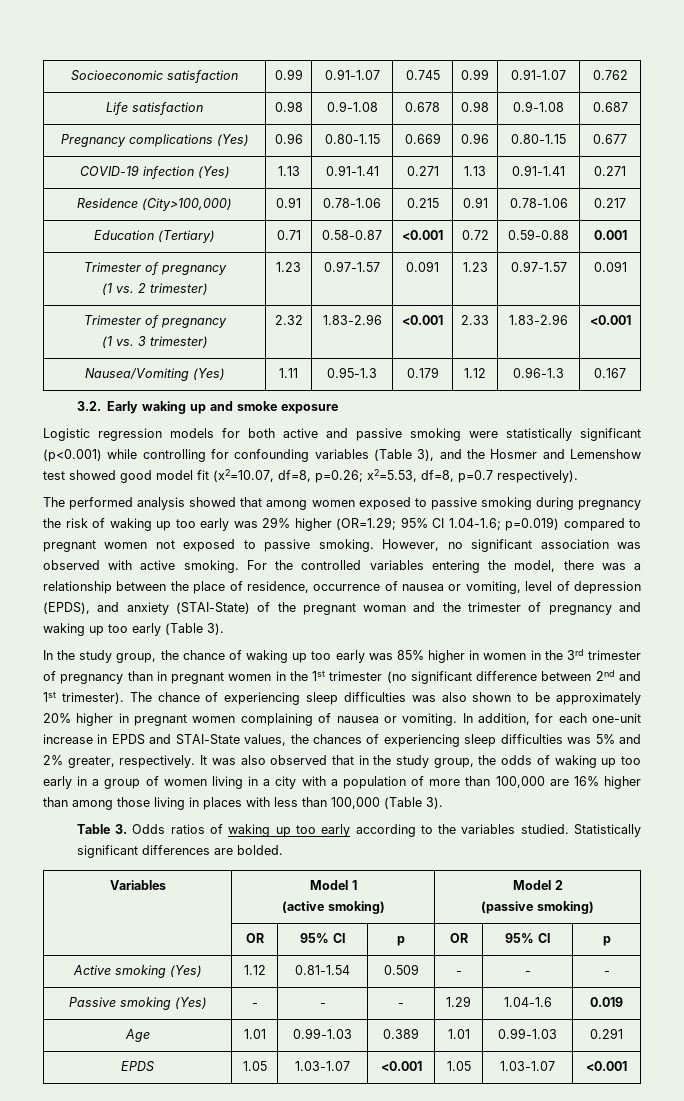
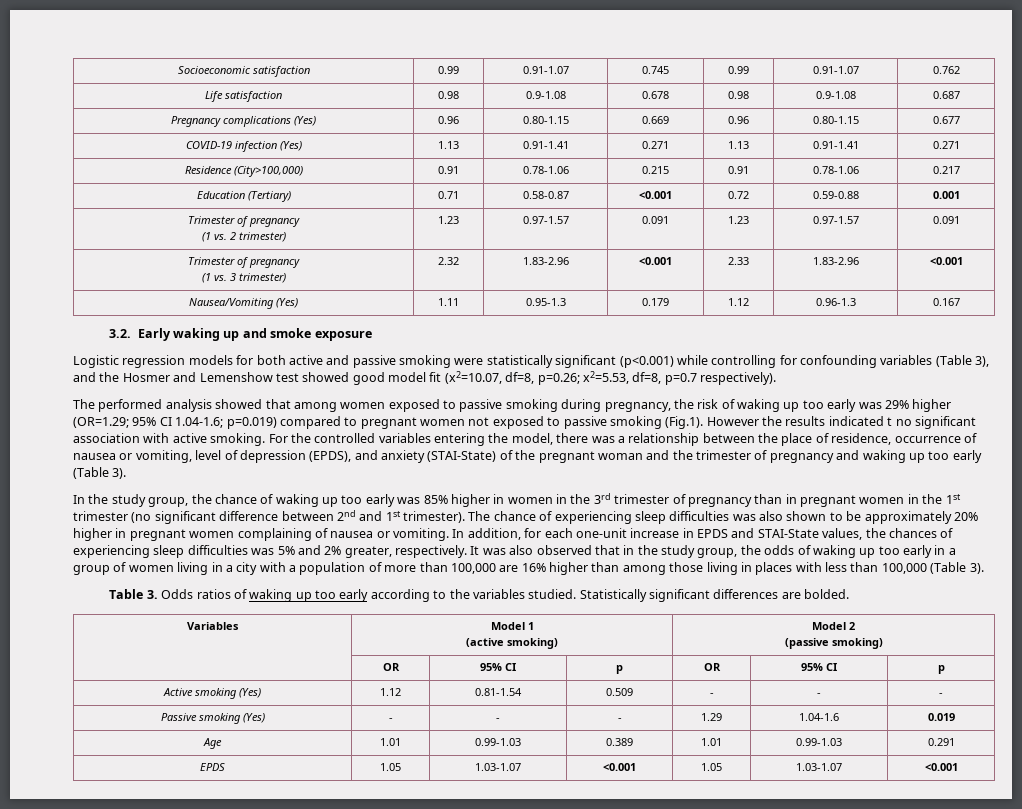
[577,500,641,510] pregnancy -> [604,402,671,412] pregnancy,
[318,539,440,552] smoking. However, -> [609,416,893,429] smoking (Fig.1). However the results indicated t
[617,542,641,549] [43,560,100,570] was observed -> (140, 438) none

